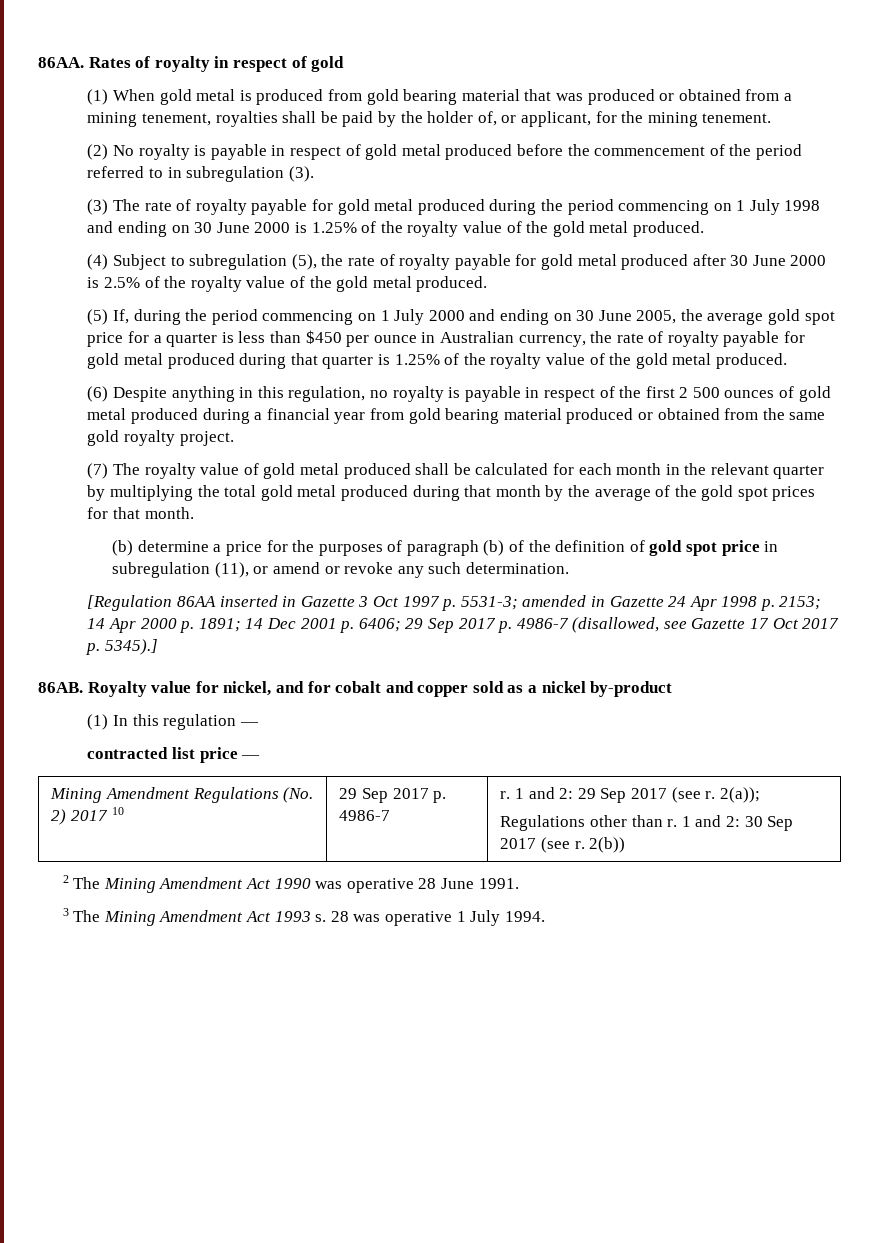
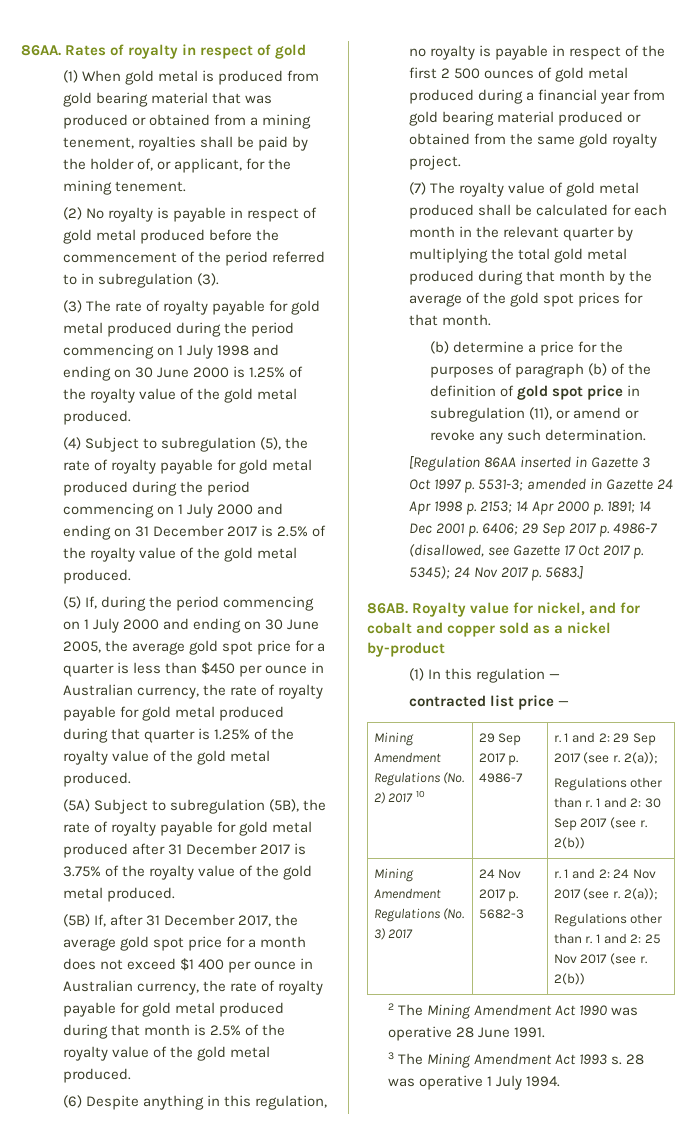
[692,254,827,266] after 30 June 2000 -> [131,481,250,496] [62,503,284,518] [62,525,257,540] during the period commencing on 1 July 2000 and ending on 31 December 2017
(787, 361) none -> [62,799,327,814] [62,821,313,836] [62,843,307,858] [62,865,313,880] [62,887,175,902] [62,914,299,927] [62,936,307,951] [62,958,314,973] [62,980,324,995] [62,1002,284,1017] [62,1024,286,1039] [62,1046,271,1061] [62,1068,131,1083] // (5A) Subject to subregulation (5B), the rate of royalty payable for gold metal produced after 31 December 2017 is 3.75% of the royalty value of the gold metal produced. // (5B) If, after 31 December 2017, the average gold spot price for a month does not exceed $1 400 per ounce in Australian currency, the rate of royalty payable for gold metal produced during that month is 2.5% of the royalty value of the gold metal produced.
[105,639,159,655] 5345).] -> [408,566,584,581] 5345); 24 Nov 2017 p. 5683.]
(626, 845) none -> [373,868,414,882] [373,888,441,899] [373,908,465,922] [373,928,414,940] [478,869,522,879] [478,889,519,902] [478,909,524,919] [553,868,656,879] [553,888,658,900] [553,913,663,927] [553,933,661,944] [553,953,647,965] [553,973,585,985] // Mining Amendment Regulations (No. 3) 2017 | 24 Nov 2017 p. 5682-3 | r. 1 and 2: 24 Nov 2017 (see r. 2(a)); // Regulations other than r. 1 and 2: 25 Nov 2017 (see r. 2(b))

